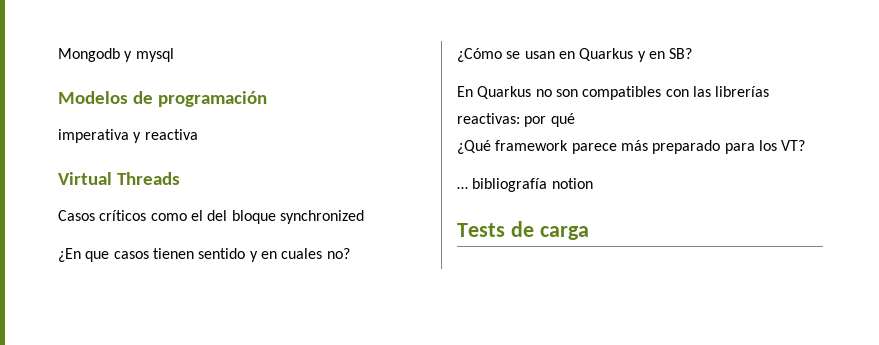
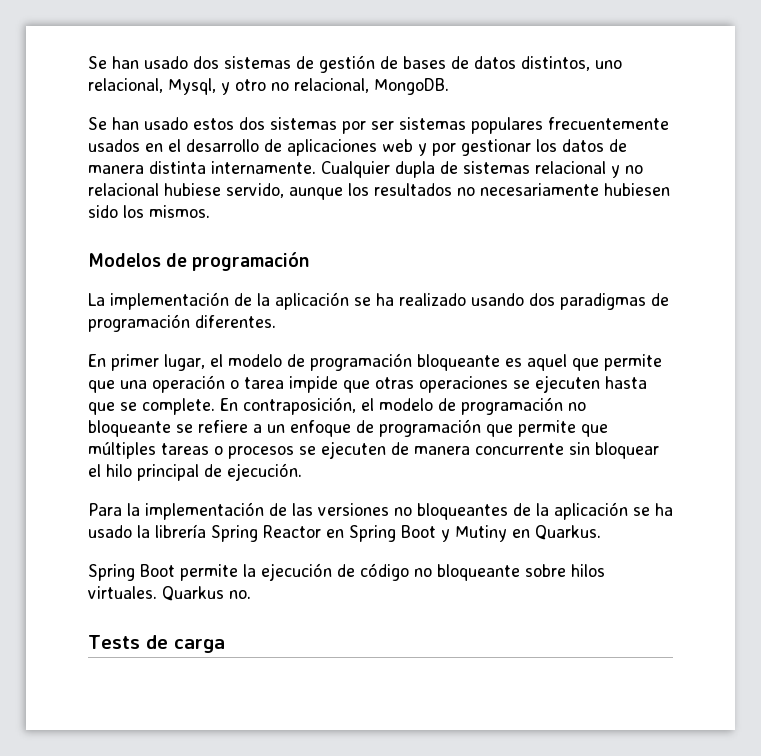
[58,48,174,62] [58,91,267,107] [58,129,198,143] [58,172,180,185] [58,210,364,224] [58,248,350,262] [457,48,693,62] [457,86,770,100] [457,113,575,127] [457,140,806,154] [457,178,593,192] Mongodb y mysql // Modelos de programación // imperativa y reactiva // Virtual Threads // Casos críticos como el del bloque synchronized // ¿En que casos tienen sentido y en cuales no? // ¿Cómo se usan en Quarkus y en SB? // En Quarkus no son compatibles con las librerías reactivas: por qué // ¿Qué framework parece más preparado para los VT? // … bibliografía notion -> [88,55,622,73] [88,78,449,95] [88,117,669,134] [88,139,627,156] [88,161,643,178] [88,183,670,200] [88,205,210,218] [88,252,310,271] [88,292,669,310] [88,314,276,332] [88,353,662,371] [88,375,647,393] [88,397,586,415] [88,419,608,437] [88,441,659,459] [88,463,302,481] [88,502,673,520] [88,524,601,542] [88,563,605,581] [88,586,251,601] Se han usado dos sistemas de gestión de bases de datos distintos, uno relacional, Mysql, y otro no relacional, MongoDB. // Se han usado estos dos sistemas por ser sistemas populares frecuentemente usados en el desarrollo de aplicaciones web y por gestionar los datos de manera distinta internamente. Cualquier dupla de sistemas relacional y no relacional hubiese servido, aunque los resultados no necesariamente hubiesen sido los mismos. // Modelos de programación // La implementación de la aplicación se ha realizado usando dos paradigmas de programación diferentes. // En primer lugar, el modelo de programación bloqueante es aquel que permite que una operación o tarea impide que otras operaciones se ejecuten hasta que se complete. En contraposición, el modelo de programación no bloqueante se refiere a un enfoque de programación que permite que múltiples tareas o procesos se ejecuten de manera concurrente sin bloquear el hilo principal de ejecución. // Para la implementación de las versiones no bloqueantes de la aplicación se ha usado la librería Spring Reactor en Spring Boot y Mutiny en Quarkus. // Spring Boot permite la ejecución de código no bloqueante sobre hilos virtuales. Quarkus no.

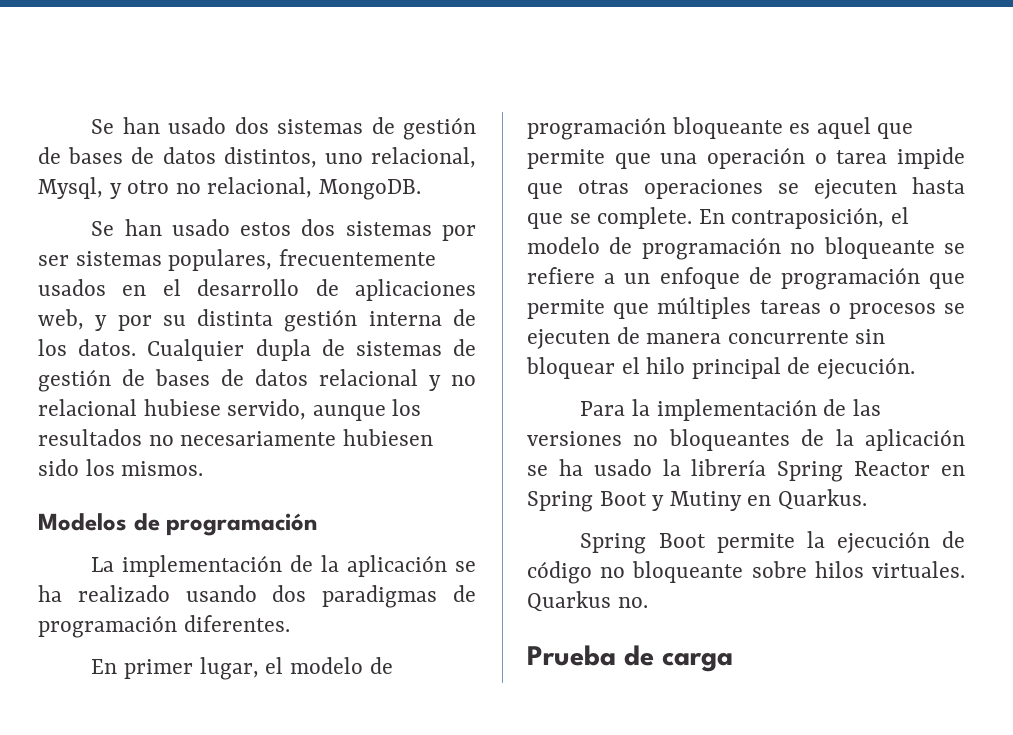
[471,117,543,134] populares -> [168,249,273,271] populares,
[382,139,413,152] web -> [38,309,84,330] web,
[461,139,627,156] [88,161,530,178] gestionar los datos de manera distinta internamente. Cualquier dupla de sistemas -> [162,309,476,332] [38,339,477,361] [38,369,308,392] su distinta gestión interna de los datos. Cualquier dupla de sistemas de gestión de bases de datos
[88,635,140,649] Tests -> [527,645,616,666] Prueba

